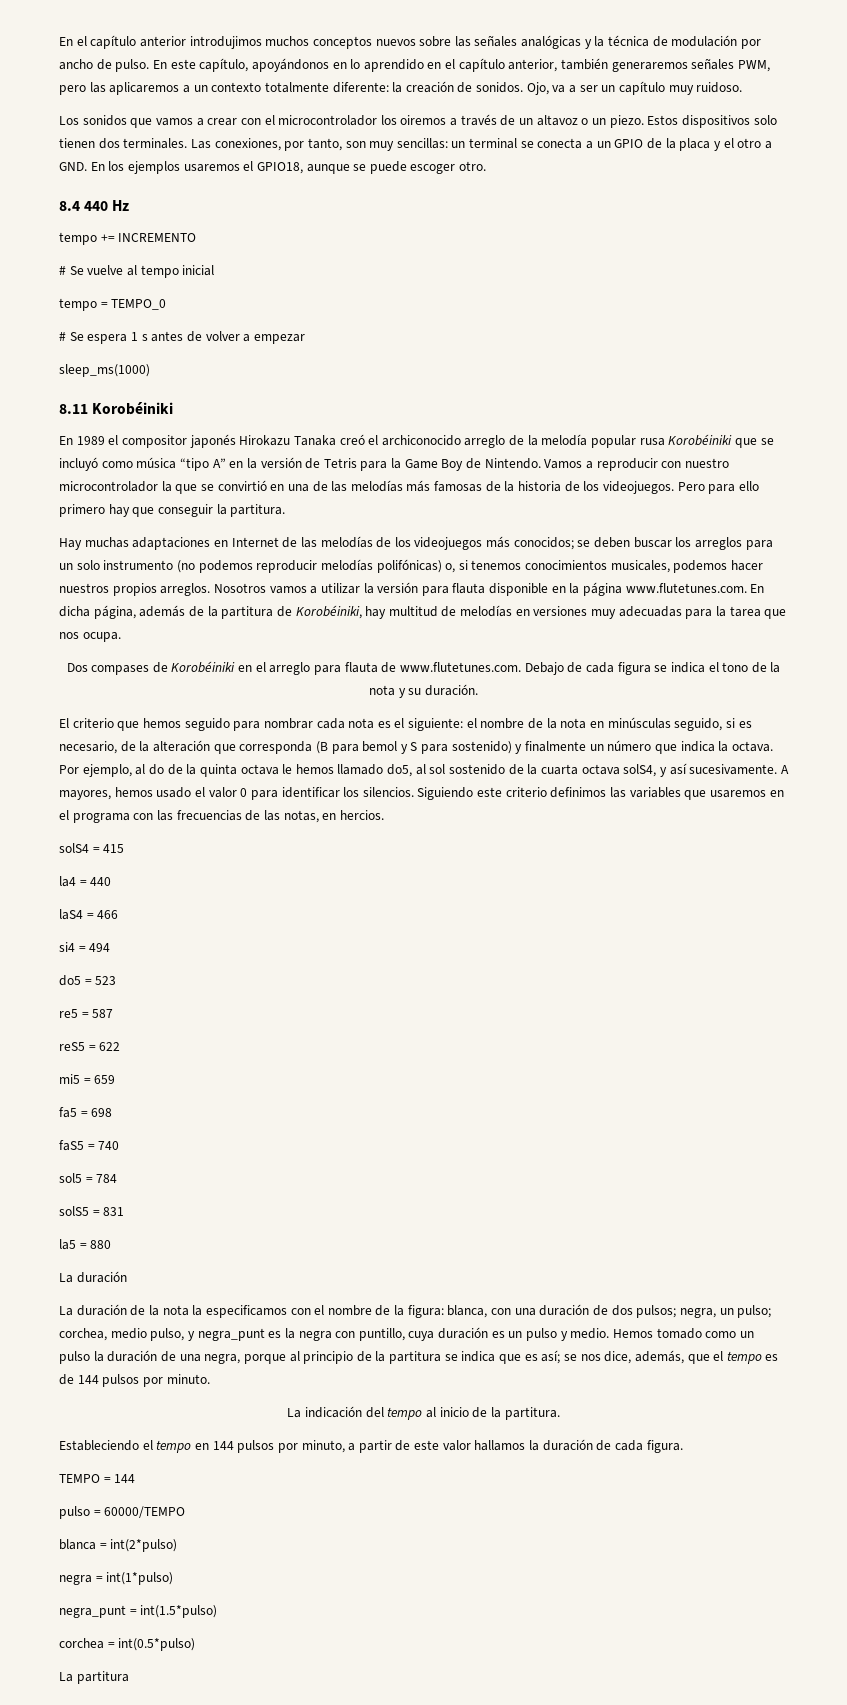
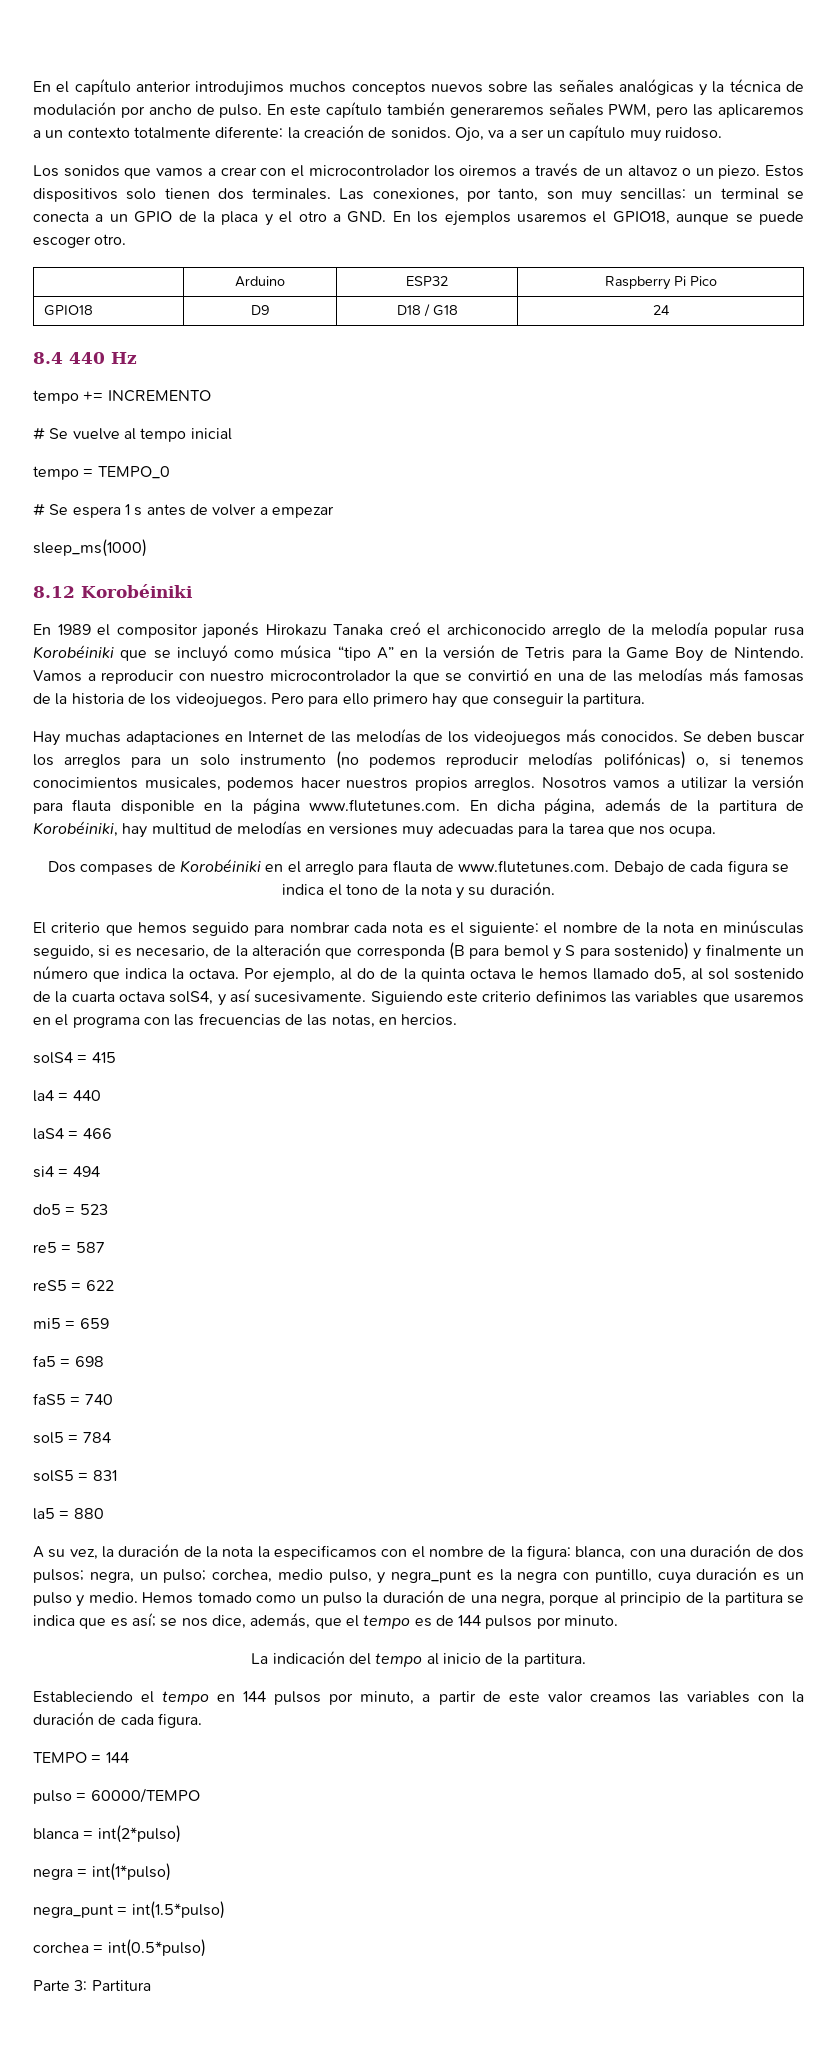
[199,58,558,72] capítulo, apoyándonos en lo aprendido en el capítulo anterior, -> [326,102,382,118] capítulo
(487, 166) none -> [235,276,285,287] [405,276,448,286] [604,276,717,290] [44,305,94,316] [250,305,270,315] [396,304,458,317] [652,305,670,315] // | Arduino | ESP32 | Raspberry Pi Pico // GPIO18 | D9 | D18 / G18 | 24
[59,404,88,414] 8.11 -> [33,586,75,598] 8.12
[513,537,591,550] conocidos; se -> [601,731,703,743] conocidos. Se
[780,765,789,774] [59,787,414,800] A mayores, hemos usado el valor 0 para identificar los silencios. -> (367, 997) none
[59,1271,127,1283] [59,1306,73,1316] La duración // La -> [33,1546,114,1560] A su vez, la
[474,1440,526,1451] hallamos -> [589,1691,784,1703] creamos las variables con
[59,1671,129,1684] La partitura -> [33,1980,151,1991] Parte 3: Partitura

